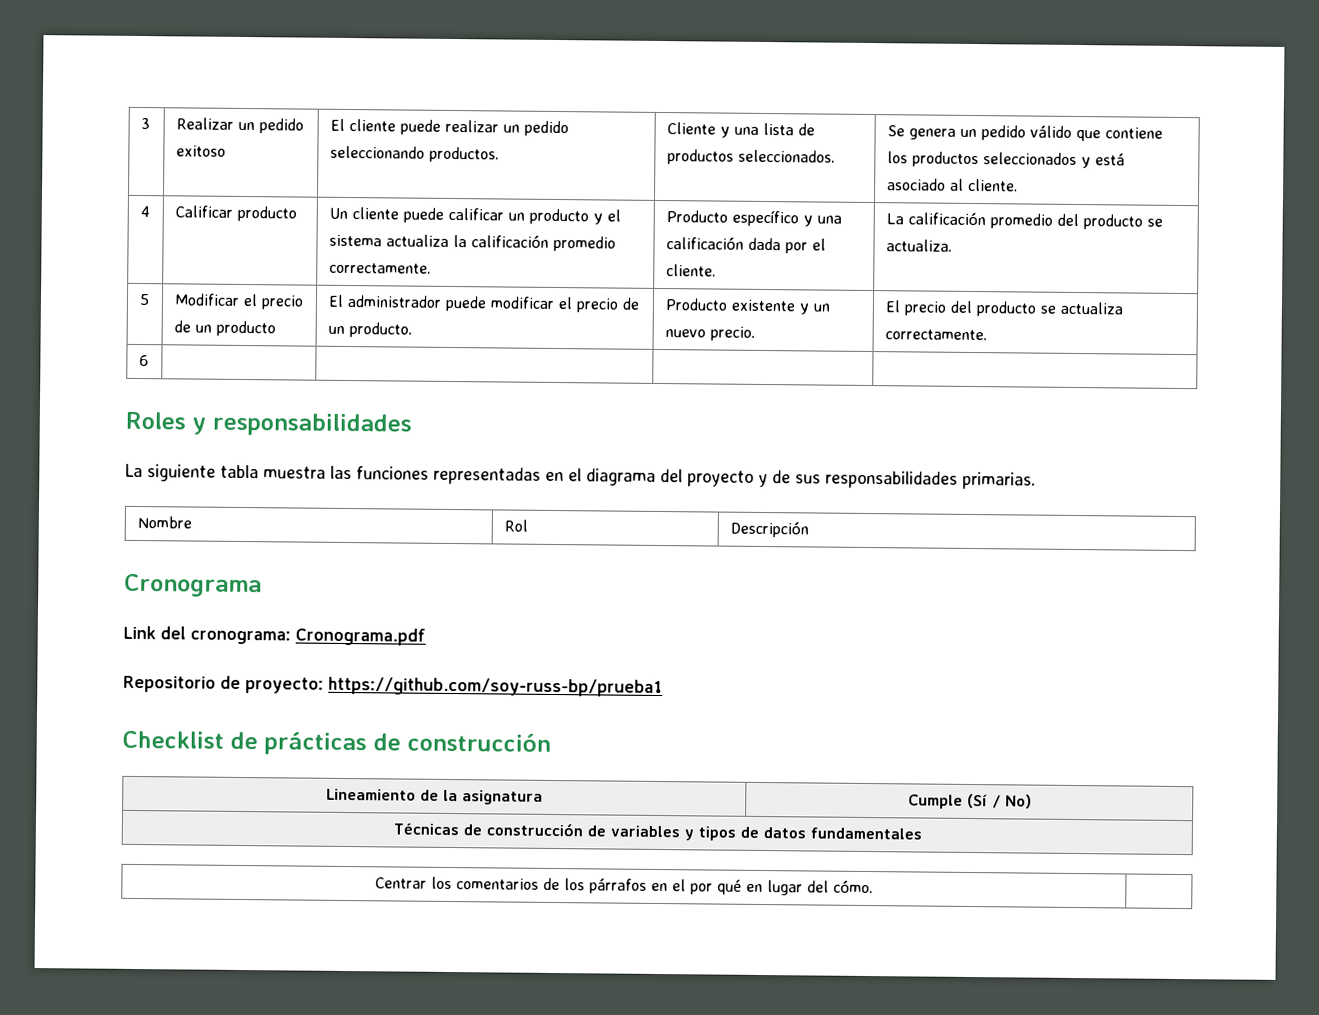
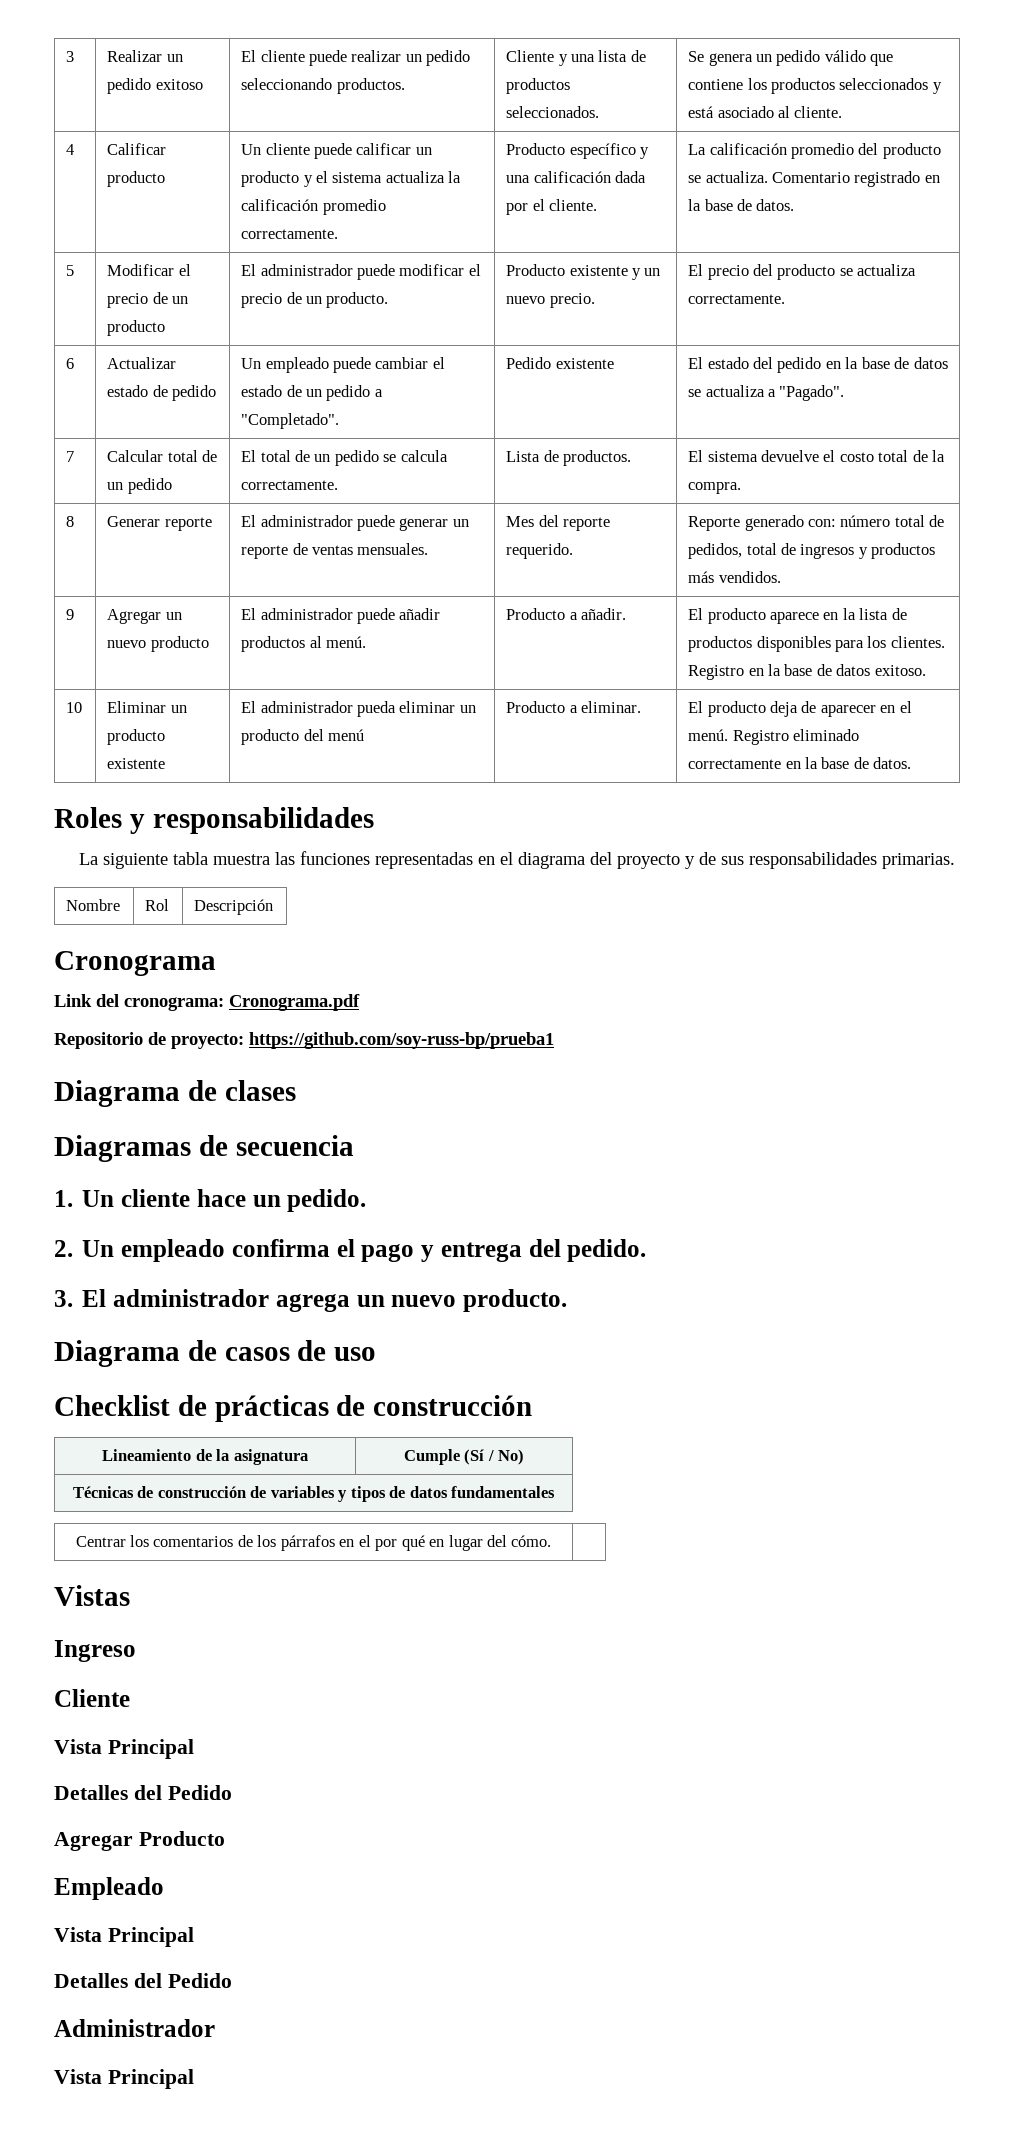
(952, 245) none -> [771,171,940,187] [688,199,795,211] Comentario registrado en la base de datos.
(149, 360) | | | -> [107,357,177,369] [107,385,216,401] [241,357,445,373] [241,385,383,401] [241,413,340,429] [506,357,614,369] [688,357,948,373] [688,385,845,401] [66,451,75,462] [107,450,217,462] [107,478,172,494] [241,450,448,466] [241,480,339,490] [506,450,631,466] [688,450,946,462] [688,482,742,494] [66,516,75,527] [107,516,212,531] [241,515,469,531] [241,543,429,559] [506,515,610,531] [506,543,574,559] [688,515,945,531] [688,543,936,559] [688,571,781,583] [66,609,75,620] [107,609,182,624] [107,636,209,652] [241,608,441,624] [241,636,366,652] [506,608,626,620] [688,608,907,624] [688,636,945,652] [688,664,926,680] [66,702,83,713] [107,701,187,713] [107,729,166,745] [107,758,166,769] [241,701,476,717] [241,729,364,745] [506,701,641,713] [688,701,912,717] [688,729,859,745] [688,757,912,769] Actualizar estado de pedido | Un empleado puede cambiar el estado de un pedido a "Completado". | Pedido existente | El estado del pedido en la base de datos se actualiza a "Pagado". // 7 | Calcular total de un pedido | El total de un pedido se calcula correctamente. | Lista de productos. | El sistema devuelve el costo total de la compra. // 8 | Generar reporte | El administrador puede generar un reporte de ventas mensuales. | Mes del reporte requerido. | Reporte generado con: número total de pedidos, total de ingresos y productos más vendidos. // 9 | Agregar un nuevo producto | El administrador puede añadir productos al menú. | Producto a añadir. | El producto aparece en la lista de productos disponibles para los clientes. Registro en la base de datos exitoso. // 10 | Eliminar un producto existente | El administrador pueda eliminar un producto del menú | Producto a eliminar. | El producto deja de aparecer en el menú. Registro eliminado correctamente en la base de datos.
(663, 687) none -> [54,1080,296,1107] [54,1135,354,1162] [54,1189,367,1212] [54,1239,647,1262] [54,1289,567,1312] [54,1340,377,1367] // Diagrama de clases // Diagramas de secuencia // 1. Un cliente hace un pedido. // 2. Un empleado confirma el pago y entrega del pedido. // 3. El administrador agrega un nuevo producto. // Diagrama de casos de uso
(873, 886) none -> [54,1585,130,1606] [54,1640,136,1662] [54,1689,130,1707] [54,1739,194,1759] [54,1785,232,1800] [54,1831,225,1851] [54,1877,164,1900] [54,1927,194,1947] [54,1973,232,1988] [54,2019,215,2037] [54,2069,194,2089] // Vistas // Ingreso // Cliente // Vista Principal // Detalles del Pedido // Agregar Producto // Empleado // Vista Principal // Detalles del Pedido // Administrador // Vista Principal

